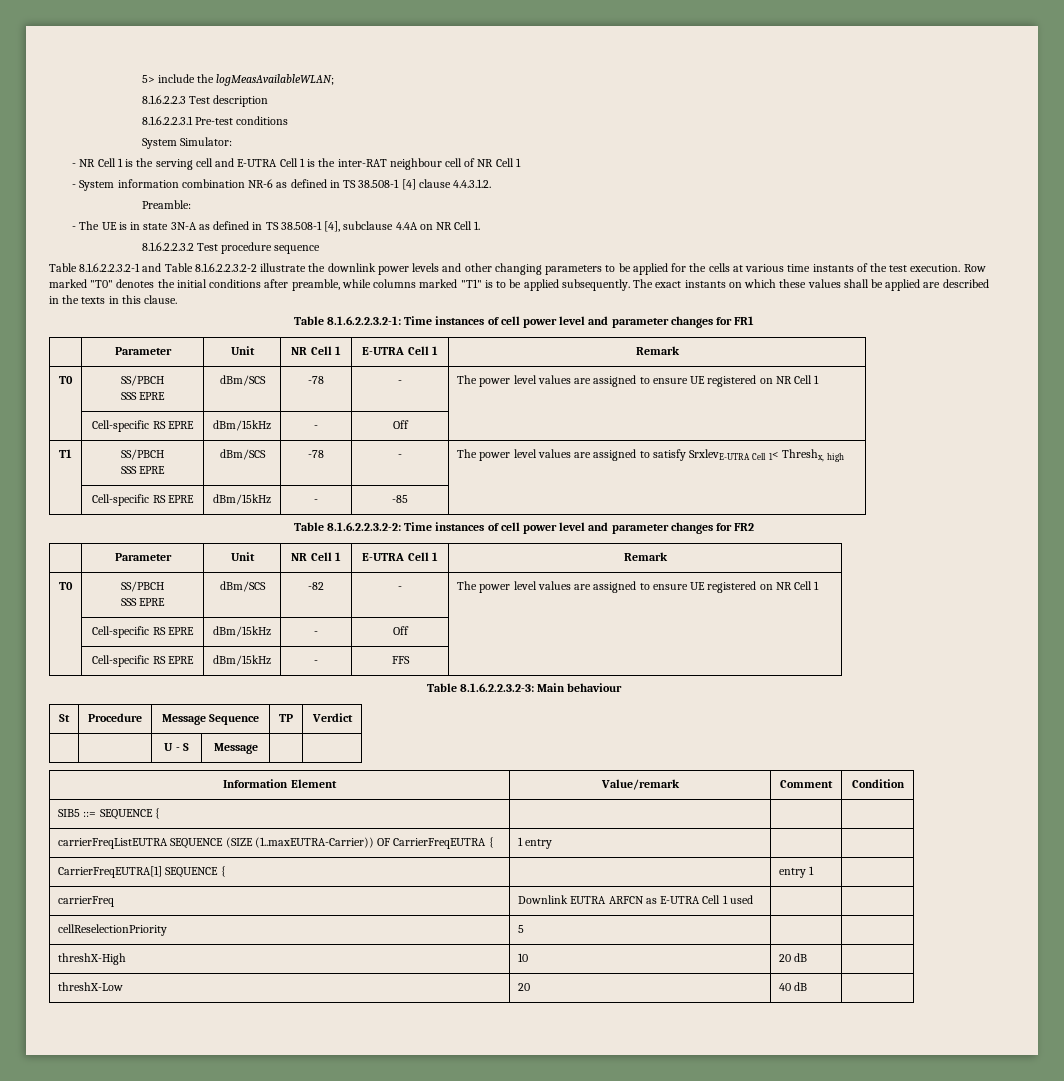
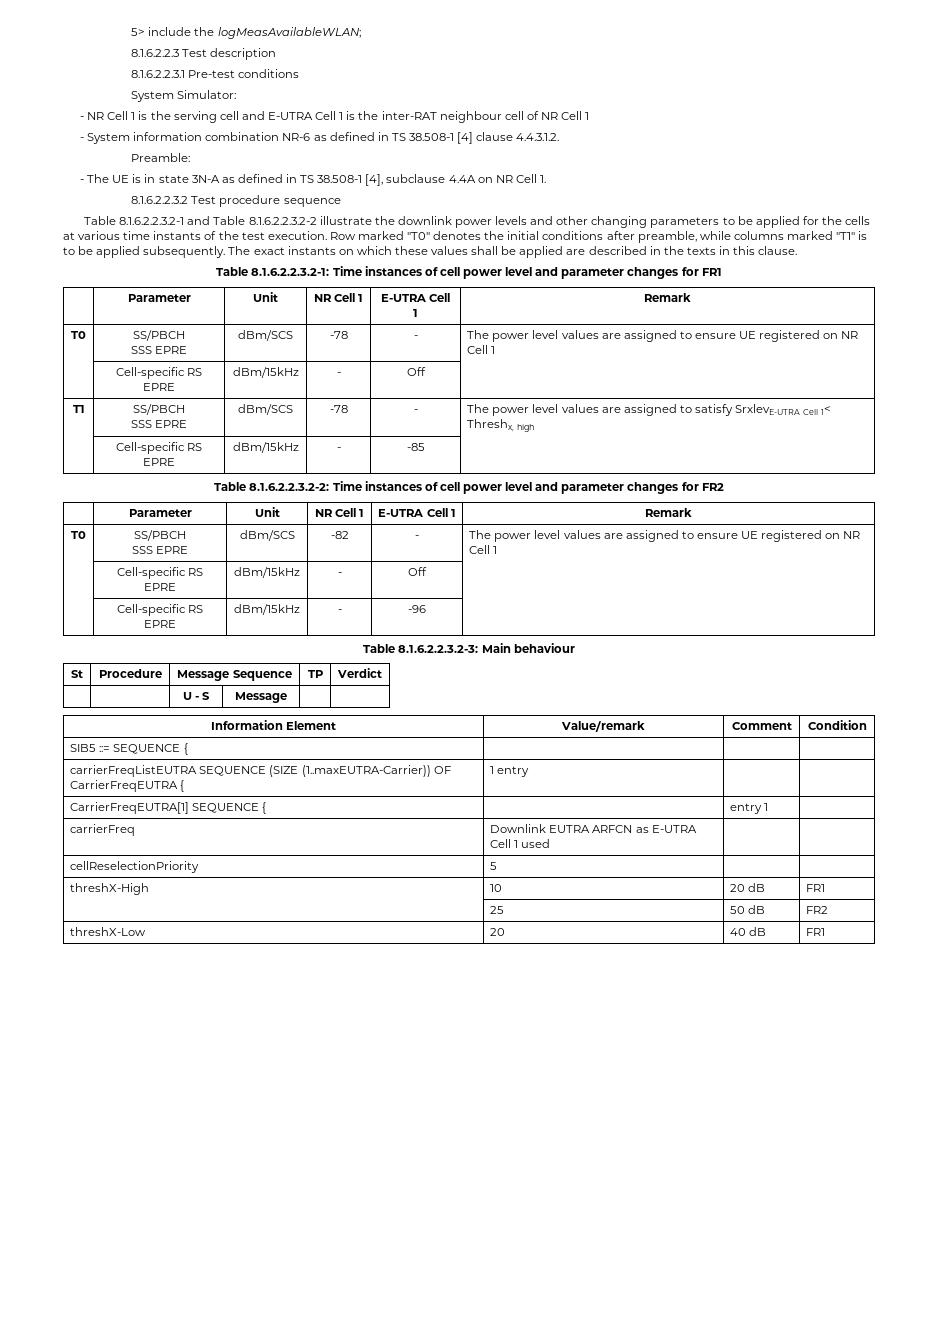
[391,656,410,664] FFS -> [408,605,426,613] -96
(808, 957) none -> [806,884,826,892] [490,906,505,914] [730,905,766,914] [806,906,829,914] FR1 // | 25 | 50 dB | FR2
(808, 986) none -> [806,928,826,936] FR1

